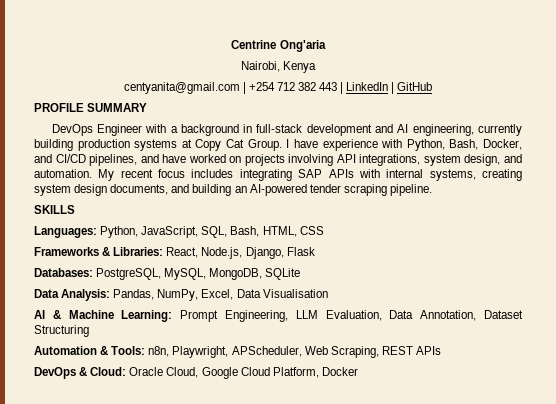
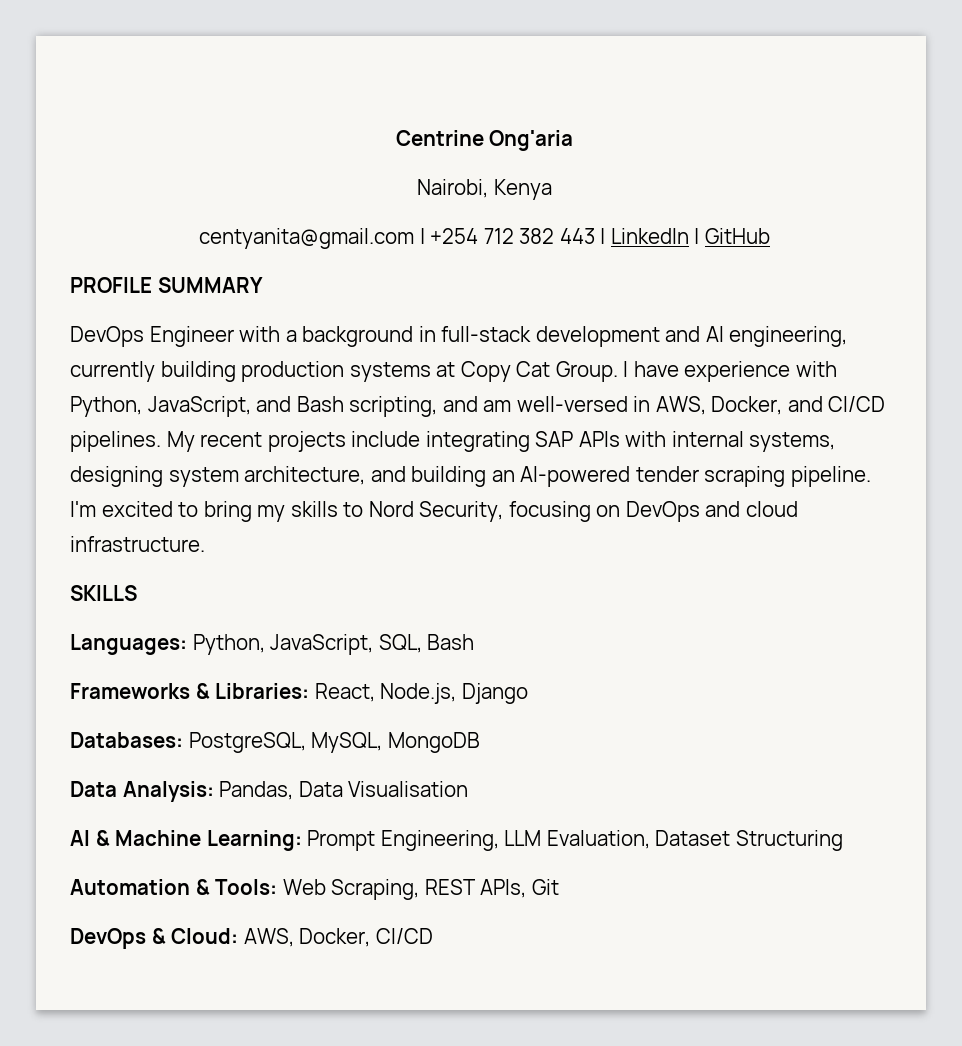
[449,139,523,150] [34,154,523,166] [34,169,234,181] Bash, Docker, and CI/CD pipelines, and have worked on projects involving API integrations, system design, and automation. My recent focus includes -> [147,396,886,417] [70,431,421,452] JavaScript, and Bash scripting, and am well-versed in AWS, Docker, and CI/CD pipelines. My recent projects include
[482,169,522,181] [34,184,169,196] creating system design documents, -> [70,466,366,487] designing system architecture,
(432, 190) none -> [70,501,798,522] [70,536,205,552] I'm excited to bring my skills to Nord Security, focusing on DevOps and cloud infrastructure.
[230,226,324,237] Bash, HTML, CSS -> [427,634,475,650] Bash
[245,247,315,259] Django, Flask -> [461,683,528,704] Django
[209,268,301,280] MongoDB, SQLite -> [387,732,480,753] MongoDB
[157,289,234,301] NumPy, Excel, -> (294, 790) none
[389,310,477,321] Data Annotation, -> (650, 839) none
[148,346,302,358] n8n, Playwright, APScheduler, -> (278, 887) none
[415,346,441,355] APIs -> [480,879,559,898] APIs, Git
[129,367,358,379] Oracle Cloud, Google Cloud Platform, Docker -> [243,928,433,947] AWS, Docker, CI/CD

